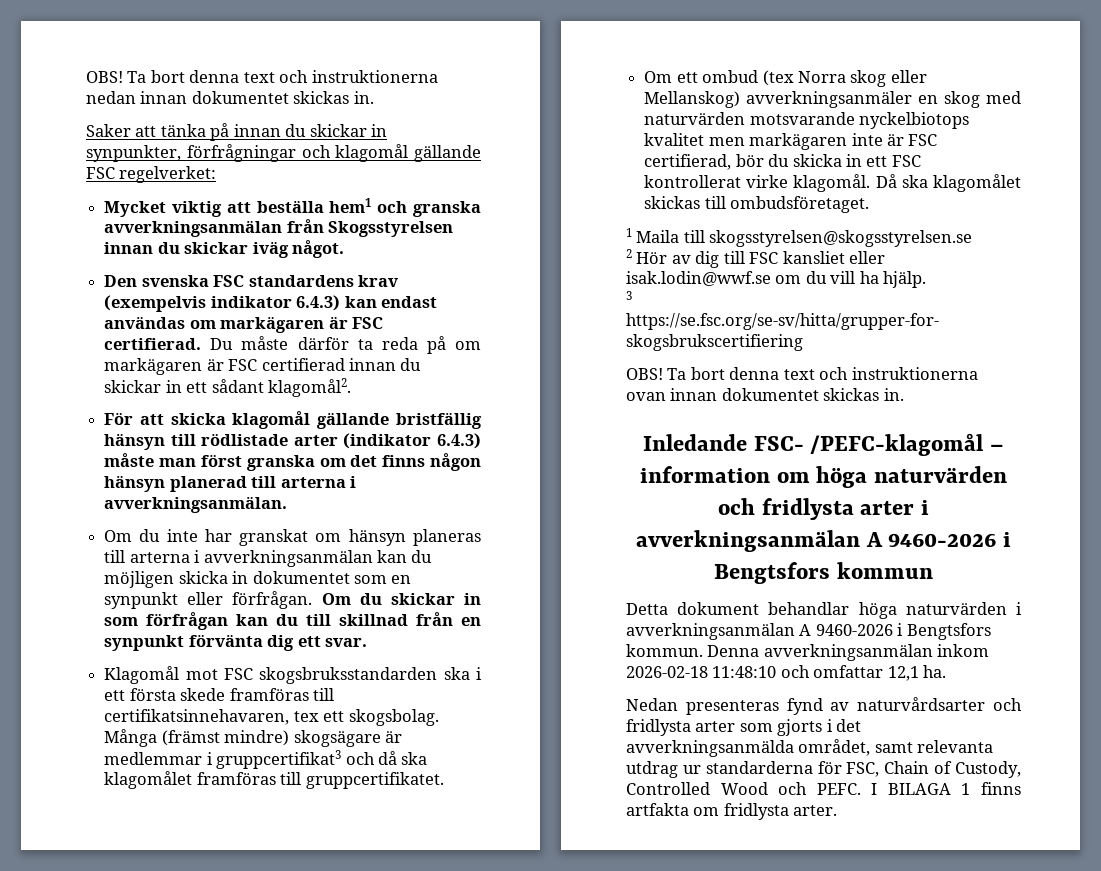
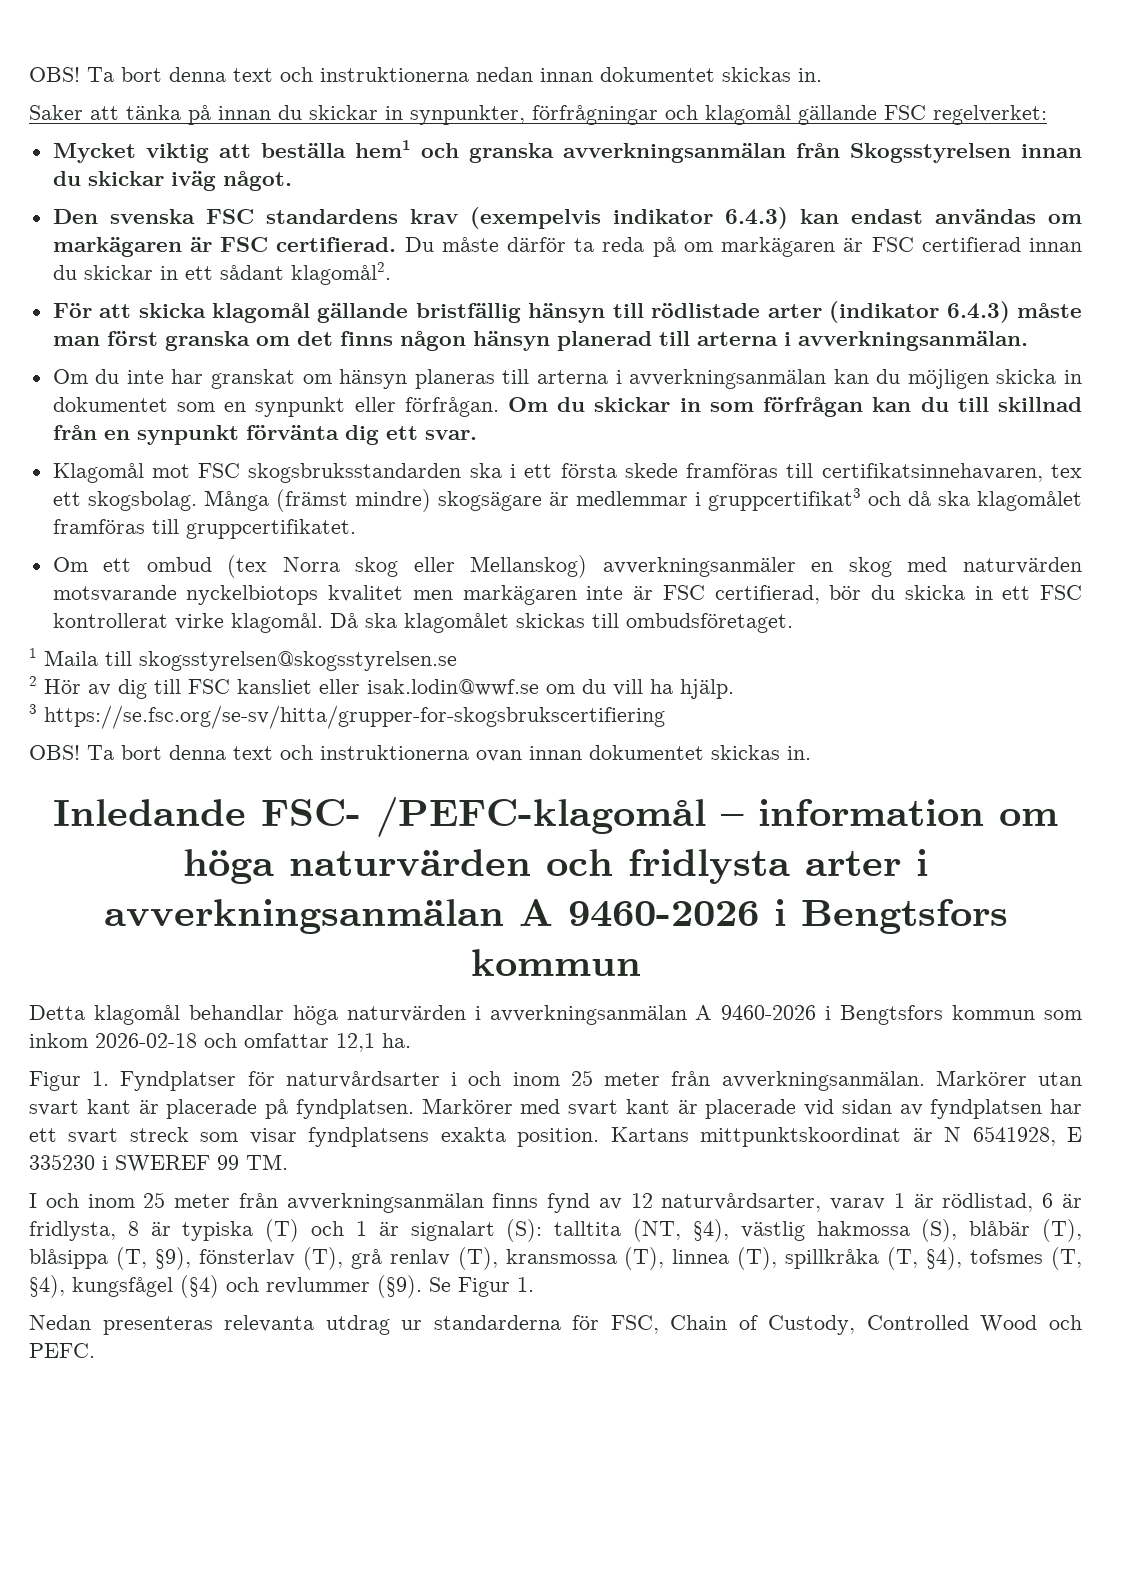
[677,602,760,615] dokument -> [93,1005,180,1025] klagomål
[626,644,933,661] kommun. Denna avverkningsanmälan -> [952,1005,1082,1020] kommun som
[712,666,777,678] 11:48:10 -> (197, 1040) none
[626,697,1022,715] [626,719,862,736] [626,739,913,757] Nedan presenteras fynd av naturvårdsarter och fridlysta arter som gjorts i det avverkningsanmälda området, samt -> [29,1070,1083,1091] [29,1098,1082,1119] [29,1126,1082,1147] [29,1154,288,1172] [29,1192,1082,1213] [29,1219,1083,1242] [29,1247,1082,1270] [29,1275,534,1298] [29,1315,213,1335] Figur 1. Fyndplatser för naturvårdsarter i och inom 25 meter från avverkningsanmälan. Markörer utan svart kant är placerade på fyndplatsen. Markörer med svart kant är placerade vid sidan av fyndplatsen har ett svart streck som visar fyndplatsens exakta position. Kartans mittpunktskoordinat är N 6541928, E 335230 i SWEREF 99 TM. // I och inom 25 meter från avverkningsanmälan finns fynd av 12 naturvårdsarter, varav 1 är rödlistad, 6 är fridlysta, 8 är typiska (T) och 1 är signalart (S): talltita (NT, §4), västlig hakmossa (S), blåbär (T), blåsippa (T, §9), fönsterlav (T), grå renlav (T), kransmossa (T), linnea (T), spillkråka (T, §4), tofsmes (T, §4), kungsfågel (§4) och revlummer (§9). Se Figur 1. // Nedan presenteras
[871,782,1021,795] [626,803,838,820] I BILAGA 1 finns artfakta om fridlysta arter. -> (95, 1350) none

